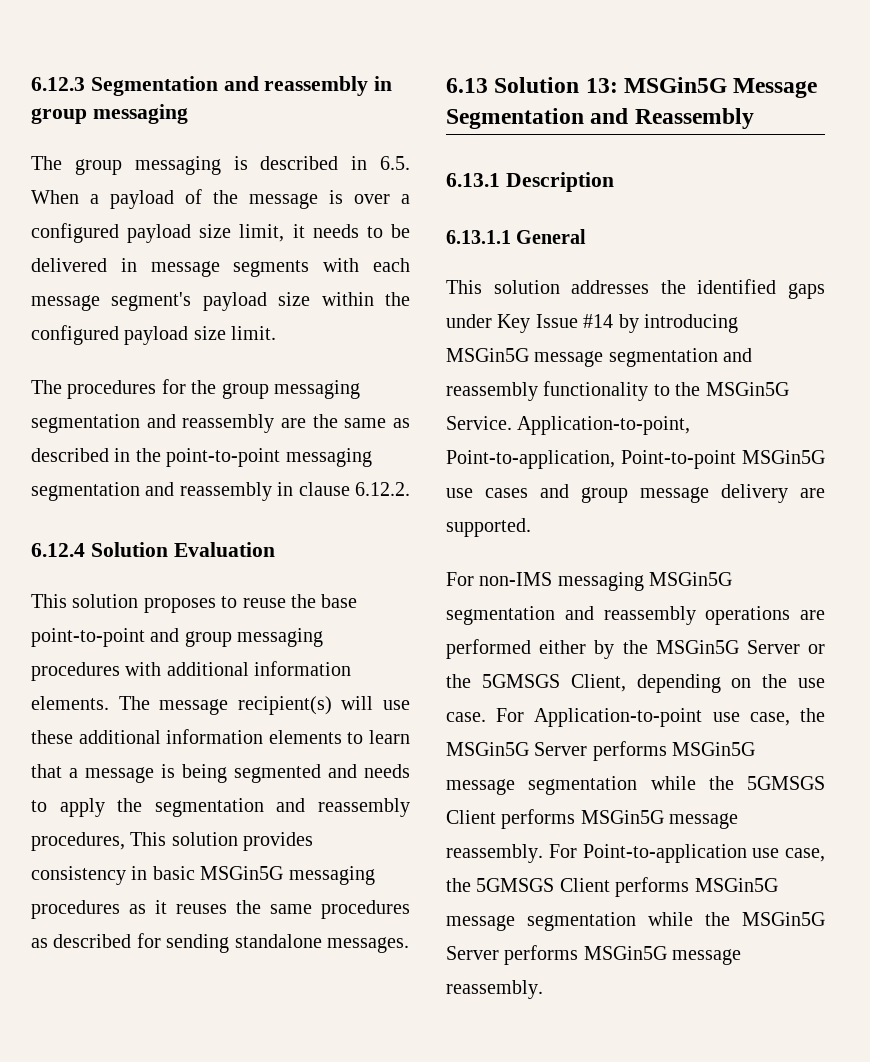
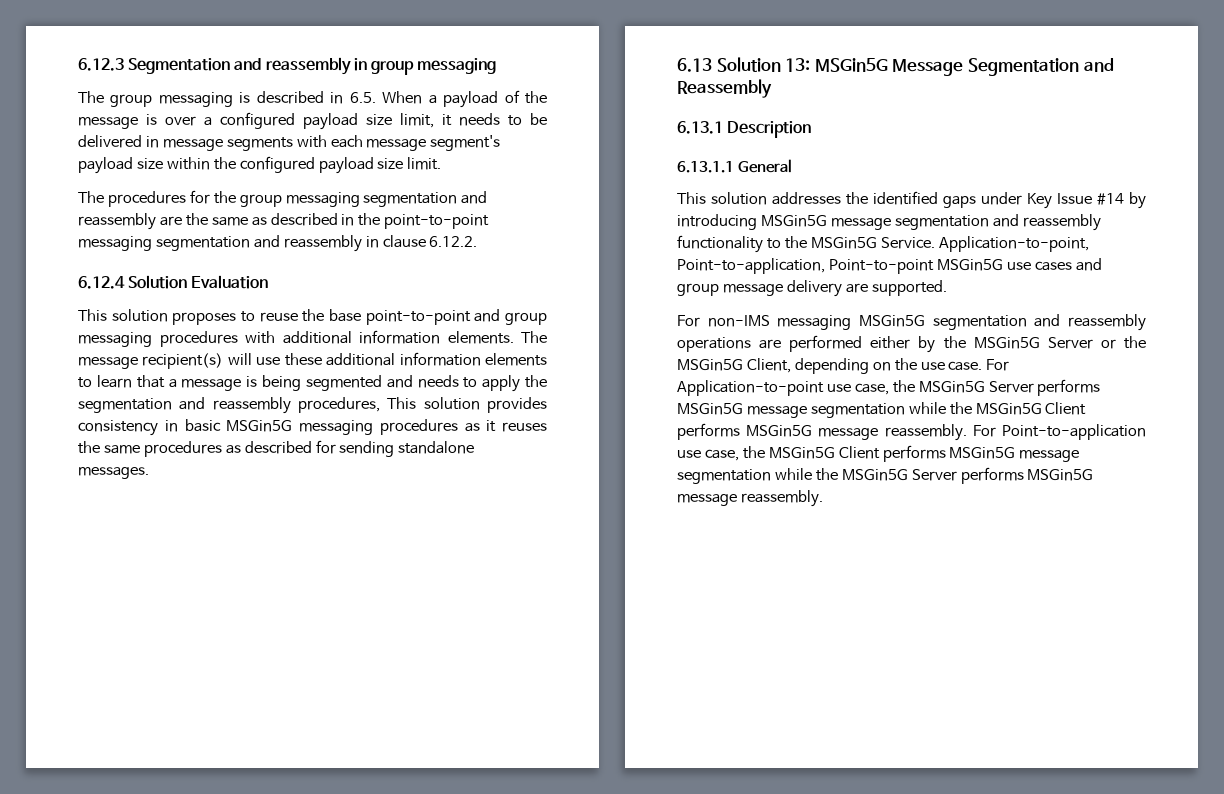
[481,674,560,688] 5GMSGS -> [677,359,743,371] MSGin5G
[747,776,825,790] 5GMSGS -> [975,403,1042,415] MSGin5G
[476,878,555,892] 5GMSGS -> [768,447,835,459] MSGin5G

